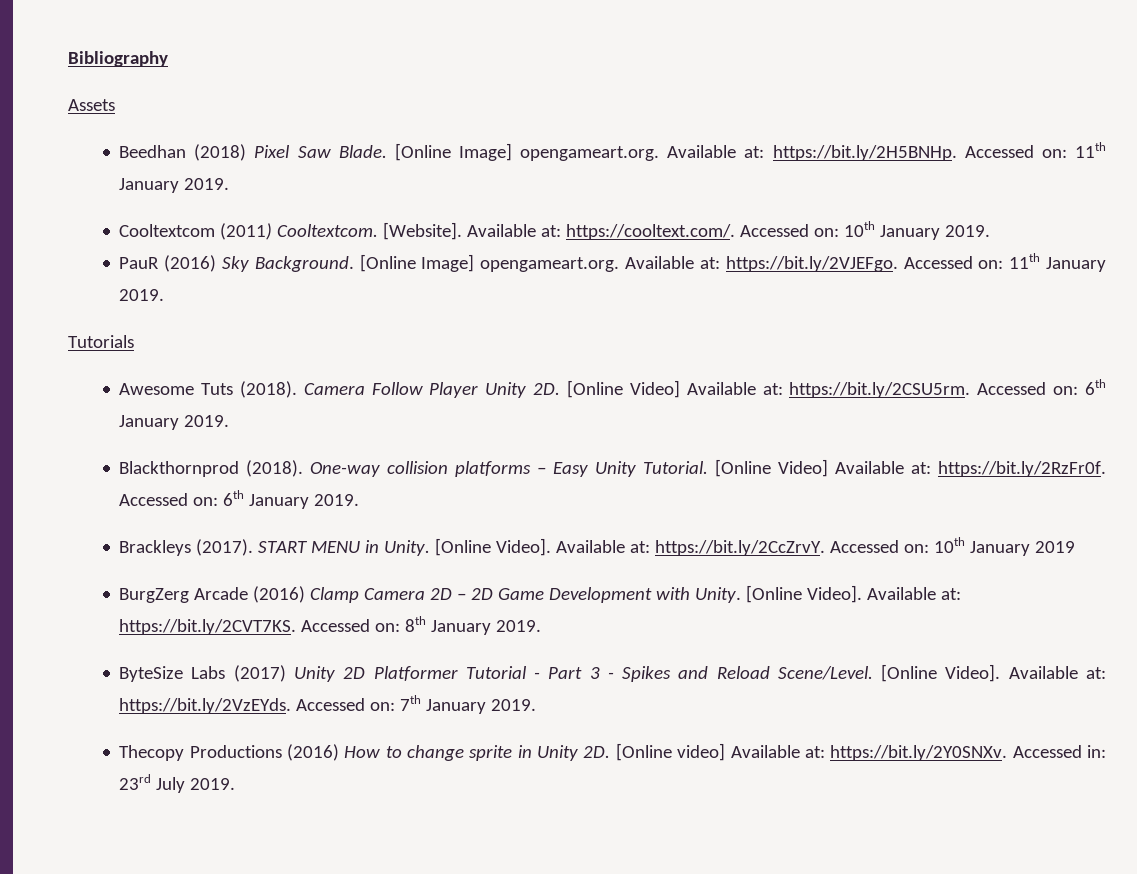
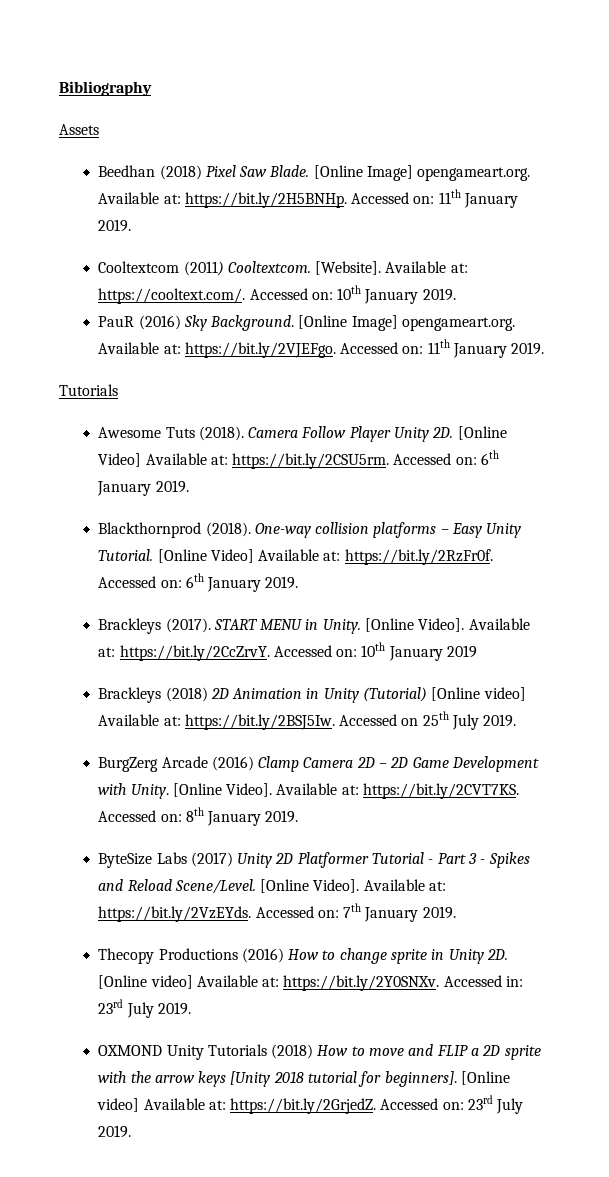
(1076, 547) none -> [98,687,526,703] [98,711,517,730] // Brackleys (2018) 2D Animation in Unity (Tutorial) [Online video] Available at: https://bit.ly/2BSJ5Iw. Accessed on 25th July 2019.
(236, 784) none -> [98,1044,541,1060] [98,1071,511,1087] [97,1095,524,1114] [98,1125,132,1138] // OXMOND Unity Tutorials (2018) How to move and FLIP a 2D sprite with the arrow keys [Unity 2018 tutorial for beginners]. [Online video] Available at: https://bit.ly/2GrjedZ. Accessed on: 23rd July 2019.

